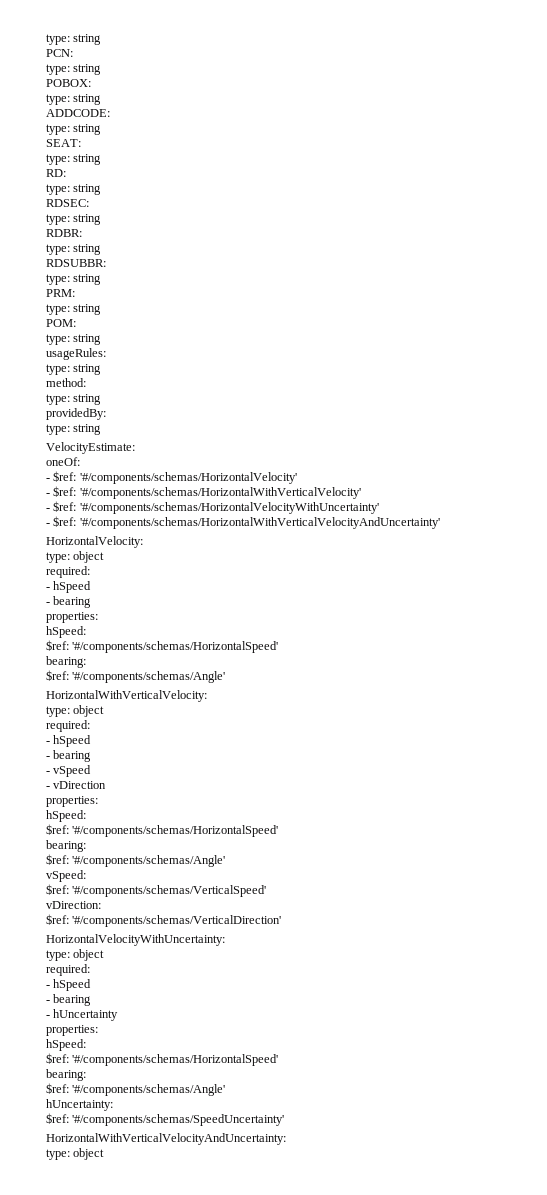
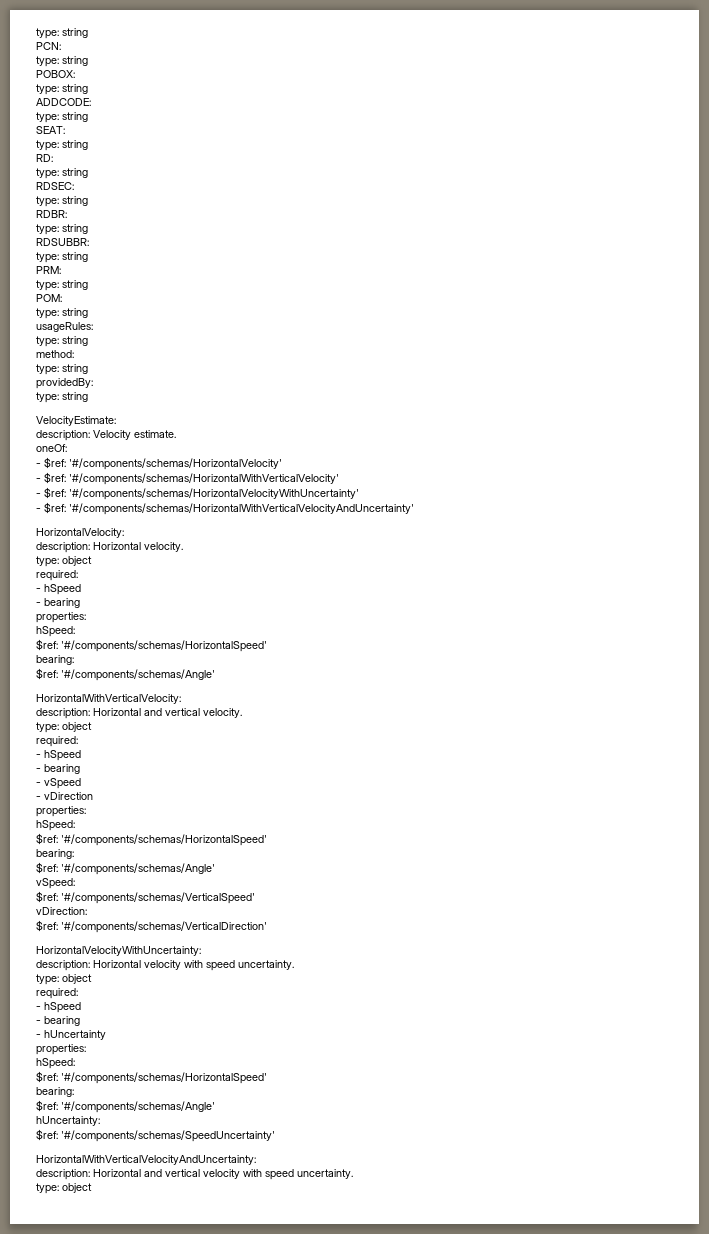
(135, 448) none -> [36,430,176,441] // description: Velocity estimate.
(143, 542) none -> [36,542,183,553] // description: Horizontal velocity.
(207, 696) none -> [36,708,242,719] // description: Horizontal and vertical velocity.
(225, 940) none -> [36,960,294,971] // description: Horizontal velocity with speed uncertainty.
(286, 1139) none -> [36,1169,353,1180] // description: Horizontal and vertical velocity with speed uncertainty.

